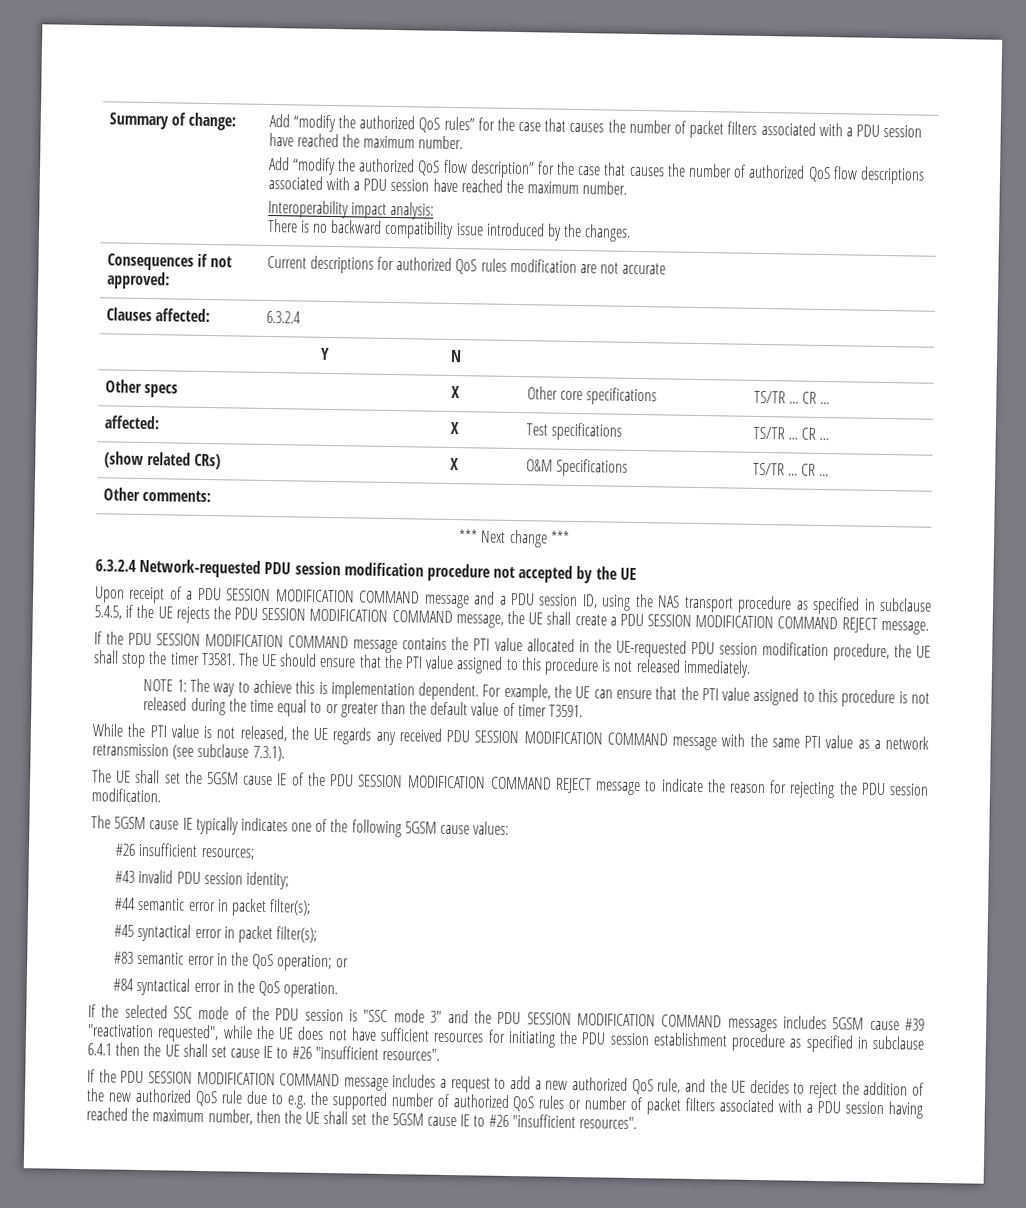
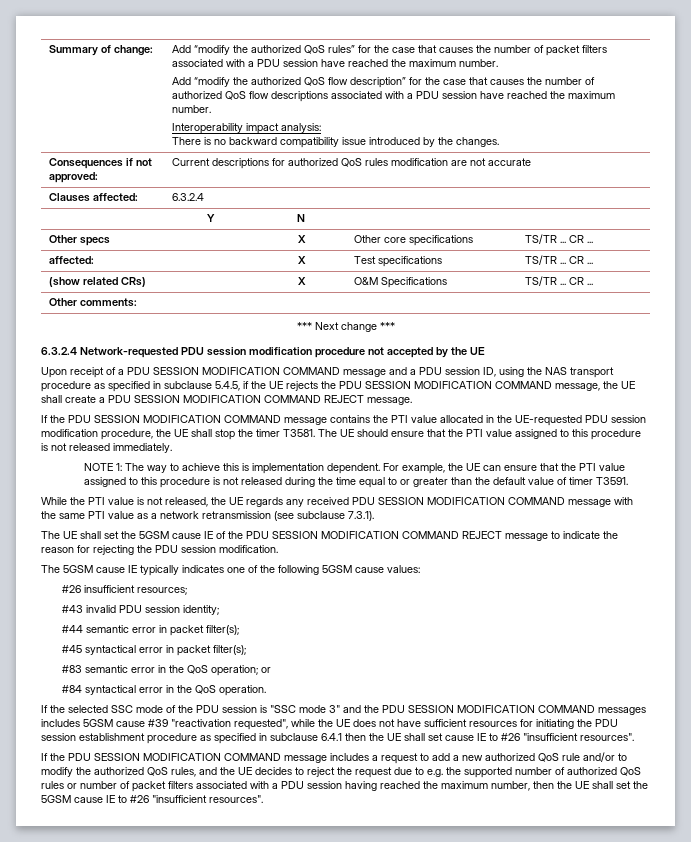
[657,1078,682,1094] rule, -> [562,752,627,762] [41,767,196,777] rule and/or to modify the authorized QoS rules,
[863,1081,924,1096] [86,1088,243,1107] addition of the new authorized QoS rule -> [355,767,392,778] request

